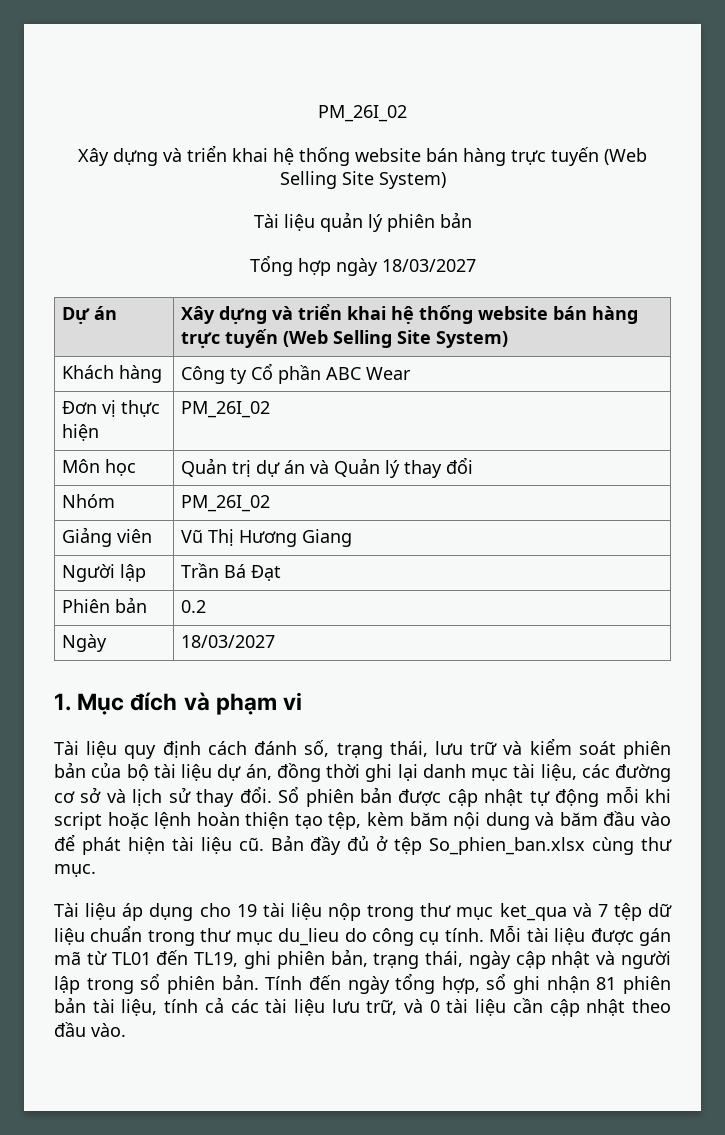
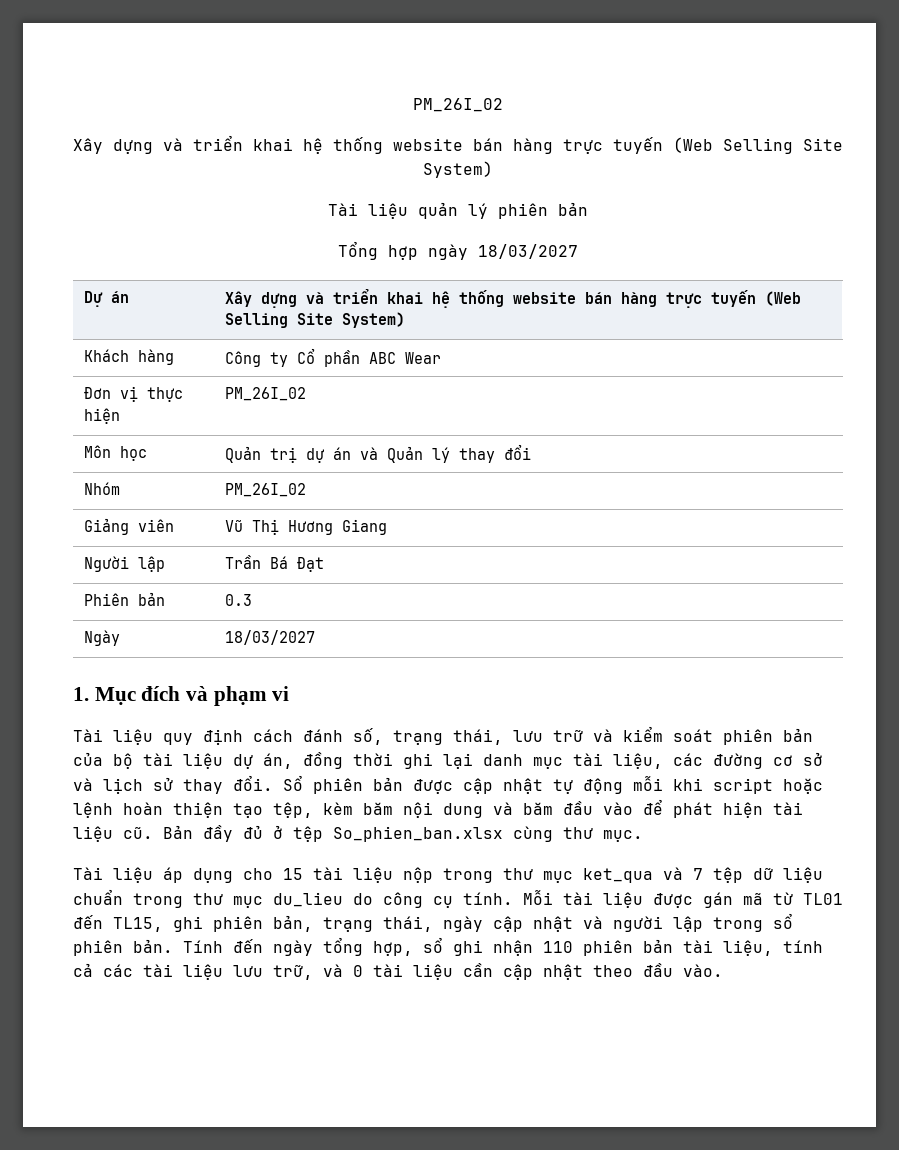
[180,600,206,613] 0.2 -> [224,594,252,606] 0.3
[236,904,257,917] 19 -> [283,868,303,880] 15
[194,952,239,967] TL19, -> [113,917,163,932] TL15,
[596,977,617,990] 81 -> [543,941,573,953] 110

